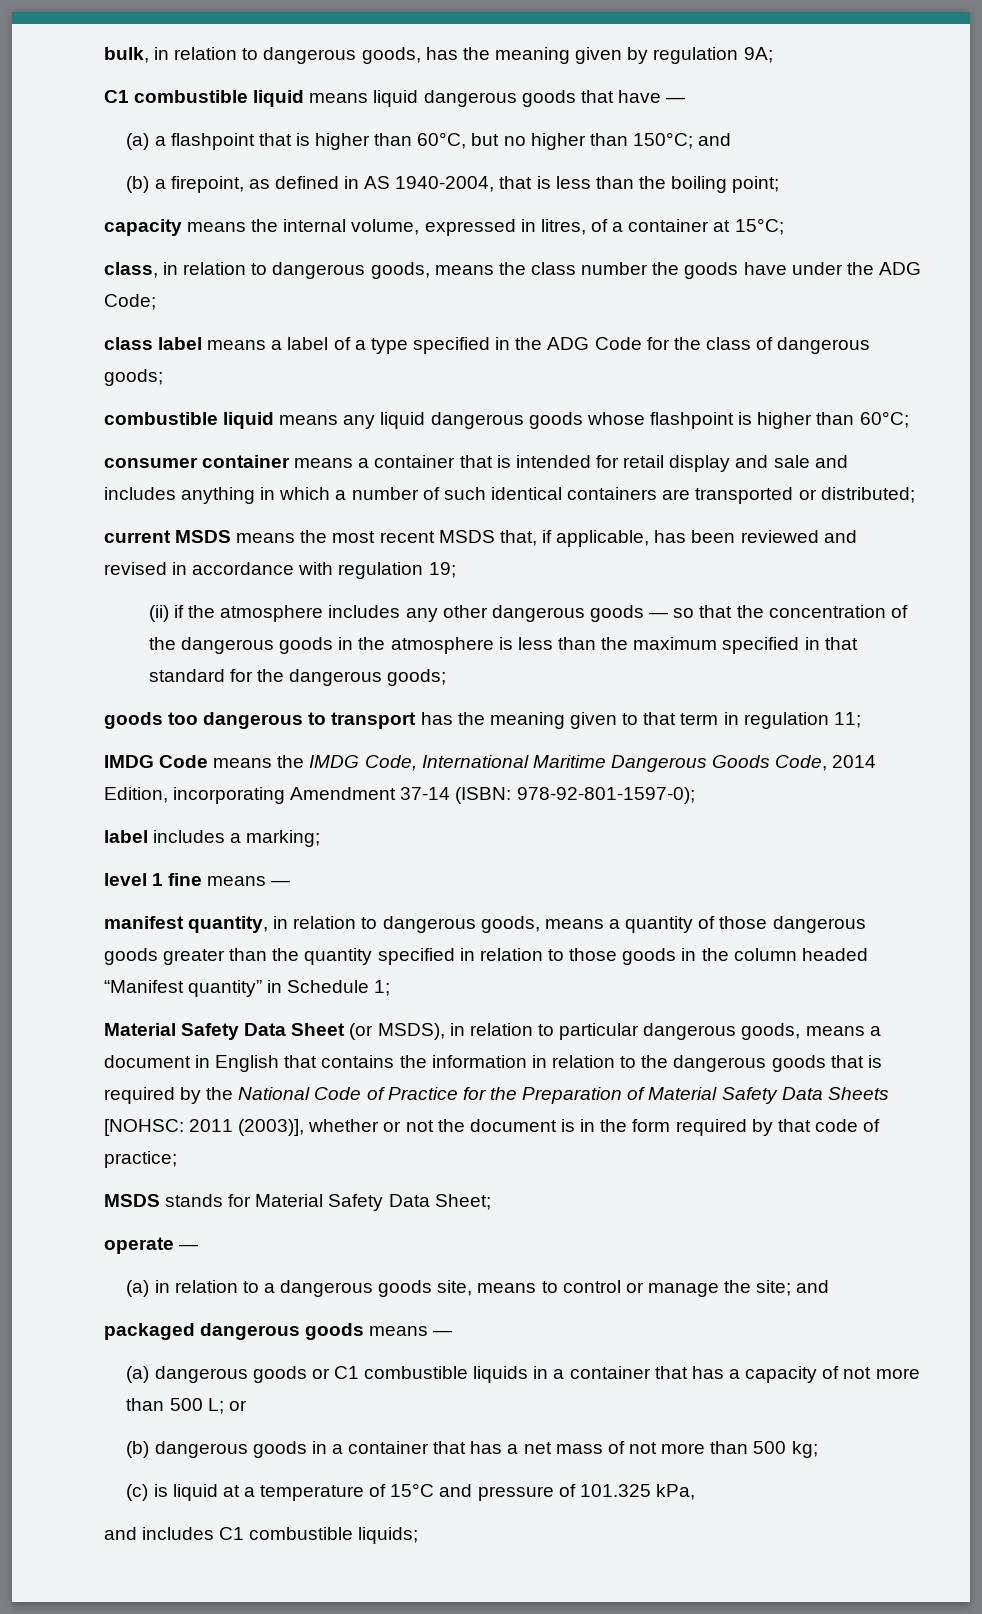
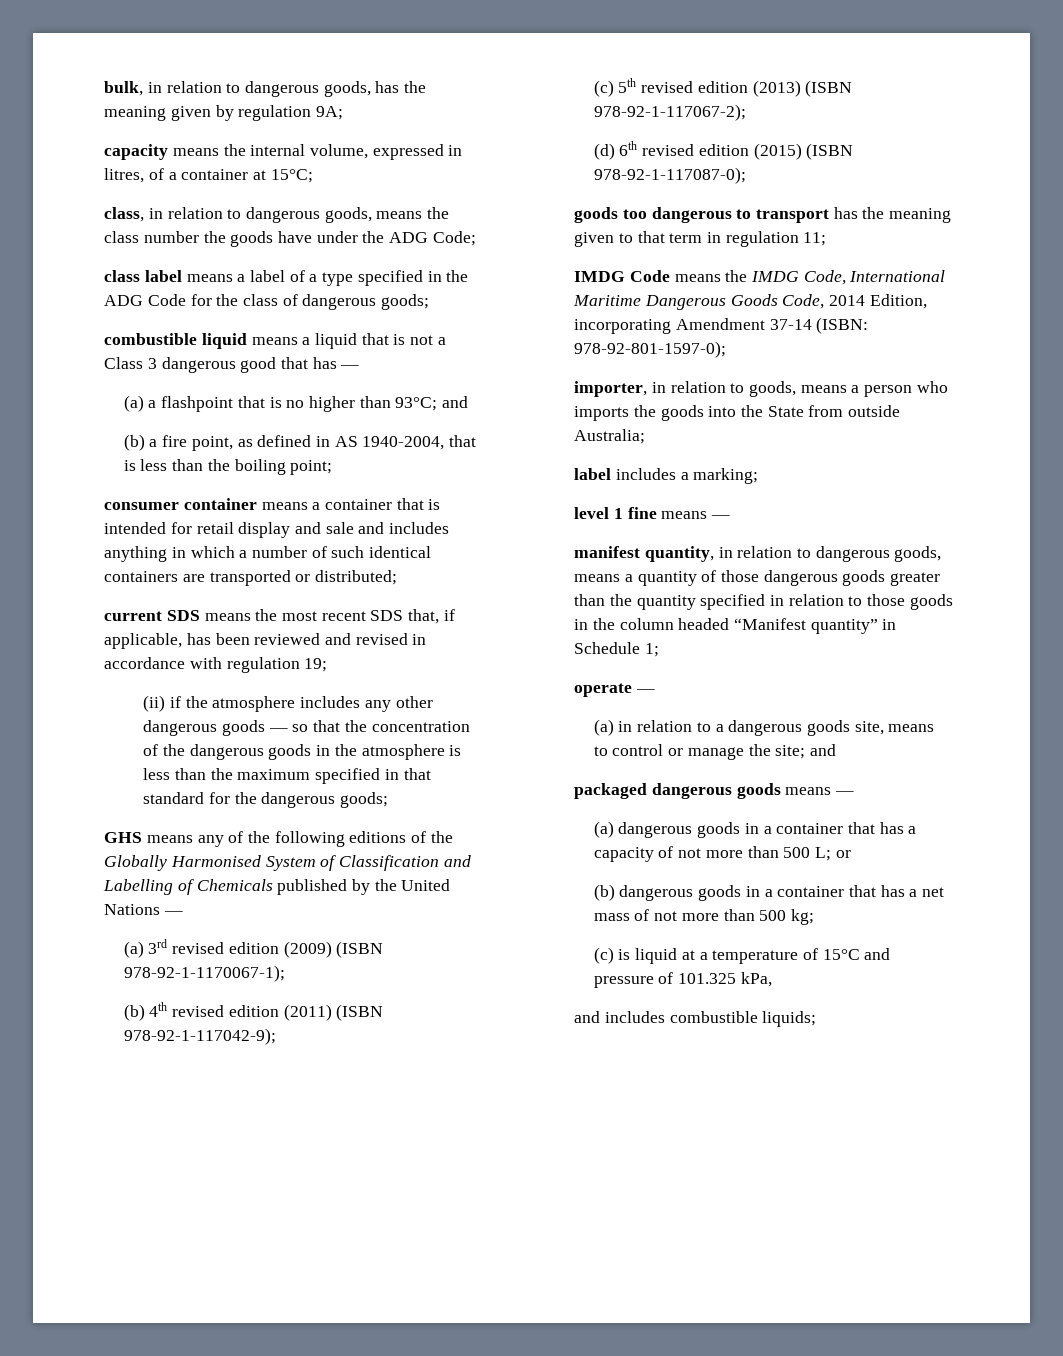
[103,90,686,107] [126,132,732,150] [126,176,780,193] // C1 combustible liquid means liquid dangerous goods that have — // (a) a flashpoint that is higher than 60°C, but no higher than 150°C; and // (b) a firepoint, as defined in AS 1940-2004, that is less than the boiling point; -> (344, 113) none
[343,411,909,429] any liquid dangerous goods whose flashpoint is higher than 60°C; -> [302,333,446,349] [104,357,360,373] [123,395,469,412] [123,434,477,451] [123,459,333,475] a liquid that is not a Class 3 dangerous good that has — // (a) a flashpoint that is no higher than 93°C; and // (b) a fire point, as defined in AS 1940-2004, that is less than the boiling point;
[175,530,232,543] MSDS -> [166,610,200,621] SDS
[438,530,495,543] MSDS -> [370,610,404,621] SDS
(447, 677) none -> [104,831,453,847] [104,855,471,871] [103,879,451,895] [104,904,183,915] [123,939,384,958] [123,965,285,982] [123,1002,384,1021] [123,1028,276,1045] [593,78,853,97] [593,104,746,121] [593,141,854,160] [593,167,746,184] // GHS means any of the following editions of the Globally Harmonised System of Classification and Labelling of Chemicals published by the United Nations — // (a) 3rd revised edition (2009) (ISBN 978-92-1-1170067-1); // (b) 4th revised edition (2011) (ISBN 978-92-1-117042-9); // (c) 5th revised edition (2013) (ISBN 978-92-1-117067-2); // (d) 6th revised edition (2015) (ISBN 978-92-1-117087-0);
(695, 795) none -> [574,381,948,397] [574,405,901,421] [574,429,646,444] // importer, in relation to goods, means a person who imports the goods into the State from outside Australia;
[103,1023,881,1040] [103,1055,882,1072] [103,1087,889,1104] [103,1119,881,1136] [103,1151,177,1168] [103,1194,491,1211] // Material Safety Data Sheet (or MSDS), in relation to particular dangerous goods, means a document in English that contains the information in relation to the dangerous goods that is required by the National Code of Practice for the Preparation of Material Safety Data Sheets [NOHSC: 2011 (2003)], whether or not the document is in the form required by that code of practice; // MSDS stands for Material Safety Data Sheet; -> (659, 650) none
[311,1366,529,1383] or C1 combustible liquids -> (741, 830) none
[219,1527,245,1540] C1 -> (665, 1017) none

